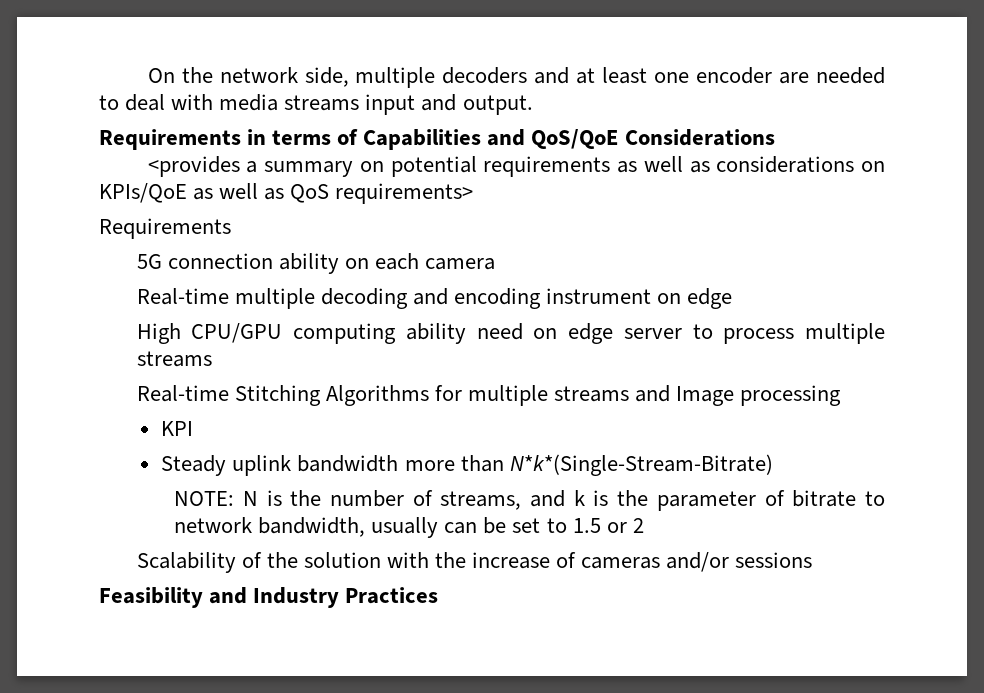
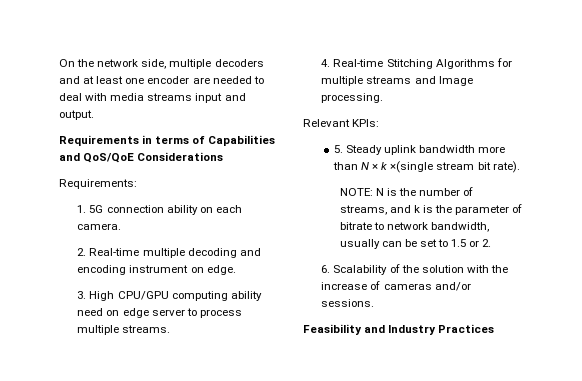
[147,156,886,177] [99,183,474,204] [99,218,231,239] <provides a summary on potential requirements as well as considerations on KPIs/QoE as well as QoS requirements> // Requirements // -> [59,179,137,189] [77,205,87,213] Requirements: // 1.
[424,258,495,270] camera // -> [77,223,122,230] [77,248,87,256] camera. // 2.
[687,288,733,309] edge // -> [206,265,236,275] [77,291,87,299] edge. // 3.
[136,351,212,367] streams // -> [122,325,171,333] [321,59,331,67] streams. // 4.
[740,385,842,406] [161,421,194,436] processing // KPI // -> [321,93,384,103] [303,119,380,127] [333,145,343,153] processing. // Relevant KPIs: // 5.
[509,454,773,476] N*k*(Single-Stream-Bitrate) -> [361,161,520,173] N × k ×(single stream bit rate).
[632,518,644,533] 2 // -> [482,239,492,247] [321,265,331,273] 2. // 6.
[735,552,813,568] sessions -> [321,299,375,307] sessions.

